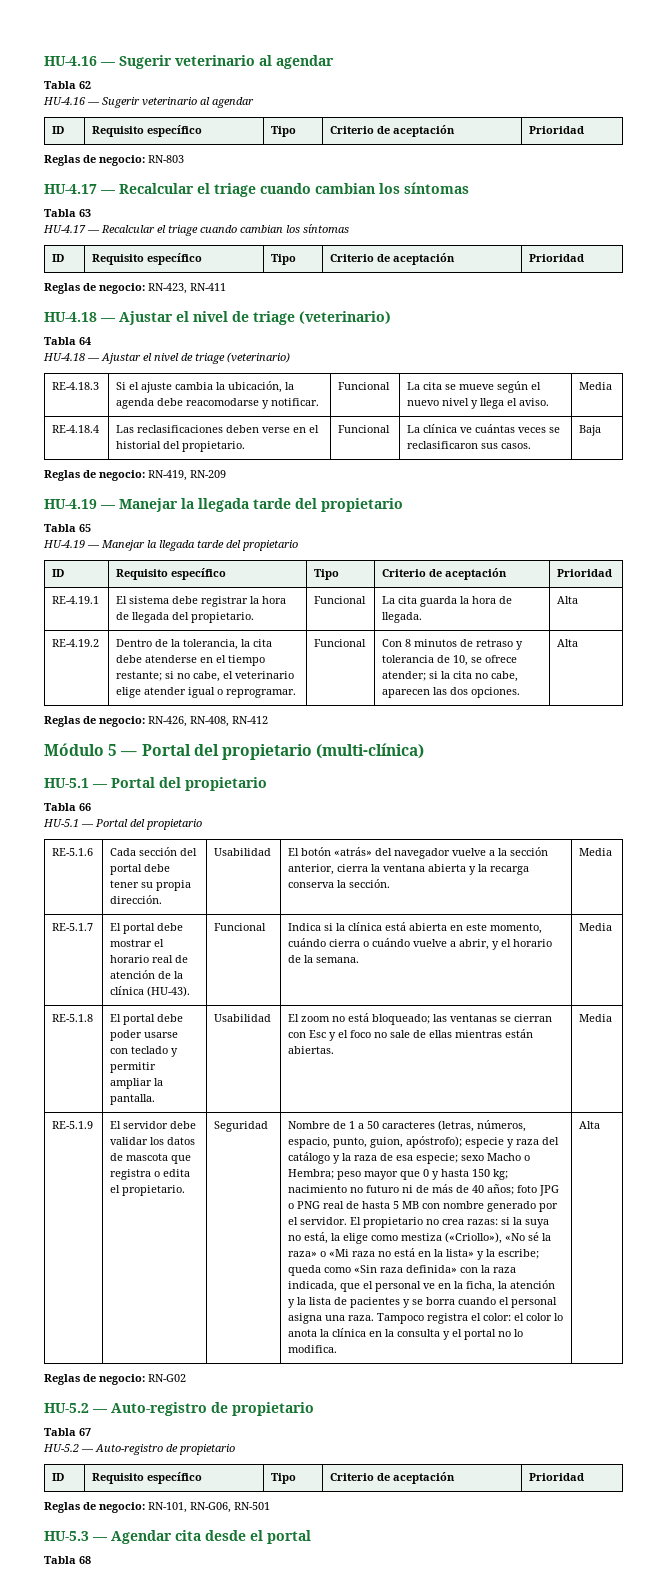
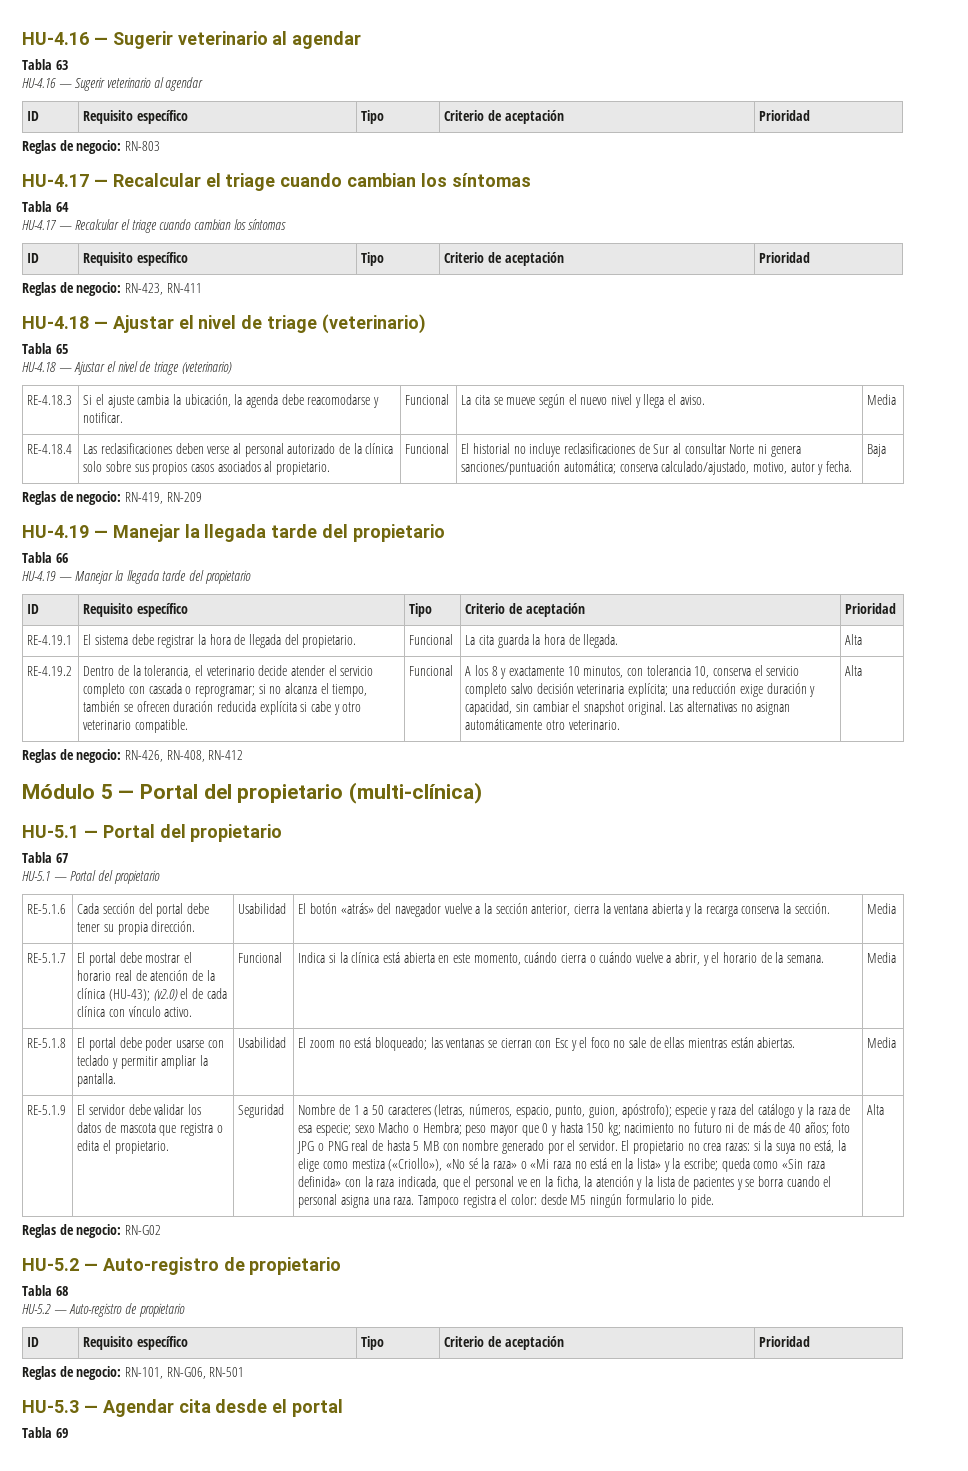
[79,81,91,89] 62 -> [55,60,68,70] 63
[79,209,91,217] 63 -> [55,202,69,212] 64
[79,337,91,345] 64 -> [55,344,68,354] 65
[293,425,320,433] [116,441,246,452] [338,425,391,433] [407,424,561,433] [407,441,532,449] en el historial del propietario. | Funcional | La clínica ve cuántas veces se reclasificaron sus casos. -> [233,443,394,457] [83,461,330,475] [405,443,450,454] [461,443,801,457] [461,461,852,475] al personal autorizado de la clínica solo sobre sus propios casos asociados al propietario. | Funcional | El historial no incluye reclasificaciones de Sur al consultar Norte ni genera sanciones/puntuación automática; conserva calculado/ajustado, motivo, autor y fecha.
[79,524,91,532] 65 -> [55,553,68,563] 66
[241,639,273,647] [116,655,266,666] [116,671,295,682] [116,687,297,698] [314,639,367,647] [382,639,524,650] [382,655,518,666] [382,671,519,682] [382,687,521,698] la cita debe atenderse en el tiempo restante; si no cabe, el veterinario elige atender igual o reprogramar. | Funcional | Con 8 minutos de retraso y tolerancia de 10, se ofrece atender; si la cita no cabe, aparecen las dos opciones. -> [195,665,374,676] [83,683,368,697] [83,701,362,715] [83,719,189,733] [409,665,454,676] [465,665,800,679] [465,683,816,697] [465,701,791,715] [465,719,620,730] el veterinario decide atender el servicio completo con cascada o reprogramar; si no alcanza el tiempo, también se ofrecen duración reducida explícita si cabe y otro veterinario compatible. | Funcional | A los 8 y exactamente 10 minutos, con tolerancia 10, conserva el servicio completo salvo decisión veterinaria explícita; una reducción exige duración y capacidad, sin cambiar el snapshot original. Las alternativas no asignan automáticamente otro veterinario.
[79,803,91,811] 66 -> [55,853,68,863] 67
[147,986,191,997] (HU-43). -> [109,988,227,1001] [77,1006,193,1017] (HU-43); (v2.0) el de cada clínica con vínculo activo.
[514,1313,564,1321] [288,1328,524,1340] [288,1345,338,1353] el color lo anota la clínica en la consulta y el portal no lo modifica. -> [540,1194,714,1208] desde M5 ningún formulario lo pide.
[79,1428,91,1436] 67 -> [55,1286,68,1296] 68
[79,1556,91,1564] 68 -> [55,1428,68,1438] 69

